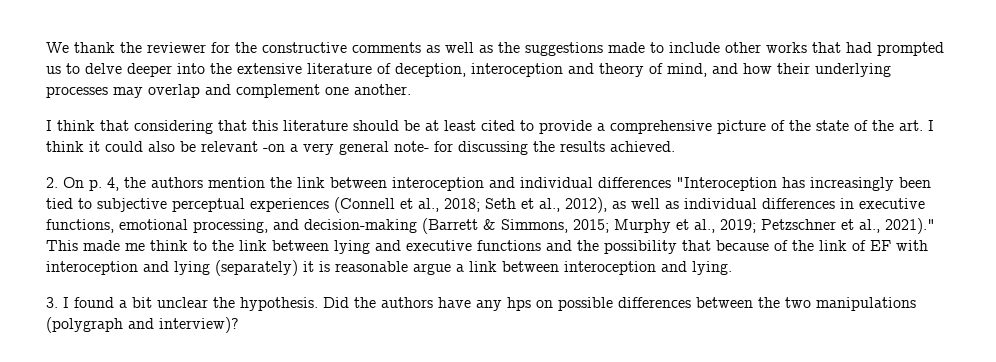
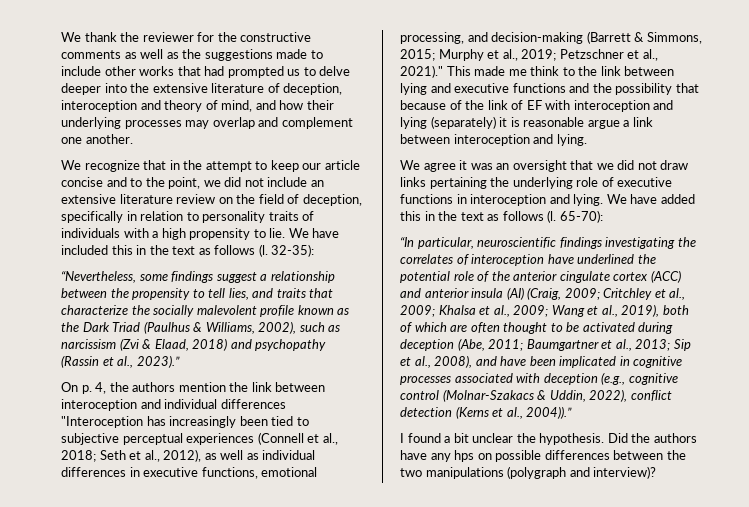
[46,120,934,134] [46,141,675,155] [46,177,58,188] I think that considering that this literature should be at least cited to provide a comprehensive picture of the state of the art. I think it could also be relevant -on a very general note- for discussing the results achieved. // 2. -> [61,160,360,172] [61,177,324,189] [61,194,362,206] [61,211,315,223] [61,228,340,240] [61,244,315,257] [61,271,335,283] [61,288,334,300] [61,305,350,317] [61,321,341,334] [61,338,327,351] [61,355,180,368] We recognize that in the attempt to keep our article concise and to the point, we did not include an extensive literature review on the field of deception, specifically in relation to personality traits of individuals with a high propensity to lie. We have included this in the text as follows (l. 32-35): // “Nevertheless, some findings suggest a relationship between the propensity to tell lies, and traits that characterize the socially malevolent profile known as the Dark Triad (Paulhus & Williams, 2002), such as narcissism (Zvi & Elaad, 2018) and psychopathy (Rassin et al., 2023).” //
[46,297,58,308] 3. -> [400,160,689,172] [400,177,673,189] [400,194,695,206] [400,210,603,223] [400,237,696,249] [400,254,656,266] [400,270,681,283] [400,287,686,300] [400,304,689,317] [400,322,674,334] [400,338,691,351] [400,355,683,368] [400,372,678,385] [400,389,672,402] [400,406,573,419] We agree it was an oversight that we did not draw links pertaining the underlying role of executive functions in interoception and lying. We have added this in the text as follows (l. 65-70): // “In particular, neuroscientific findings investigating the correlates of interoception have underlined the potential role of the anterior cingulate cortex (ACC) and anterior insula (AI) (Craig, 2009; Critchley et al., 2009; Khalsa et al., 2009; Wang et al., 2019), both of which are often thought to be activated during deception (Abe, 2011; Baumgartner et al., 2013; Sip et al., 2008), and have been implicated in cognitive processes associated with deception (e.g., cognitive control (Molnar-Szakacs & Uddin, 2022), conflict detection (Kerns et al., 2004)).” //

